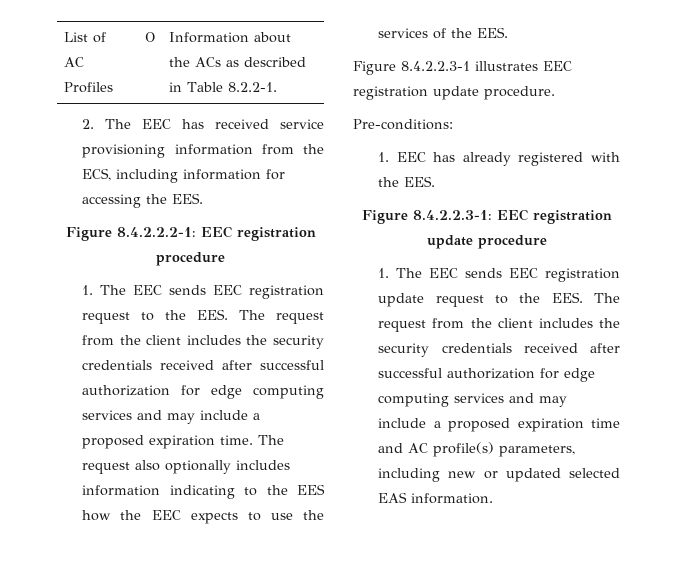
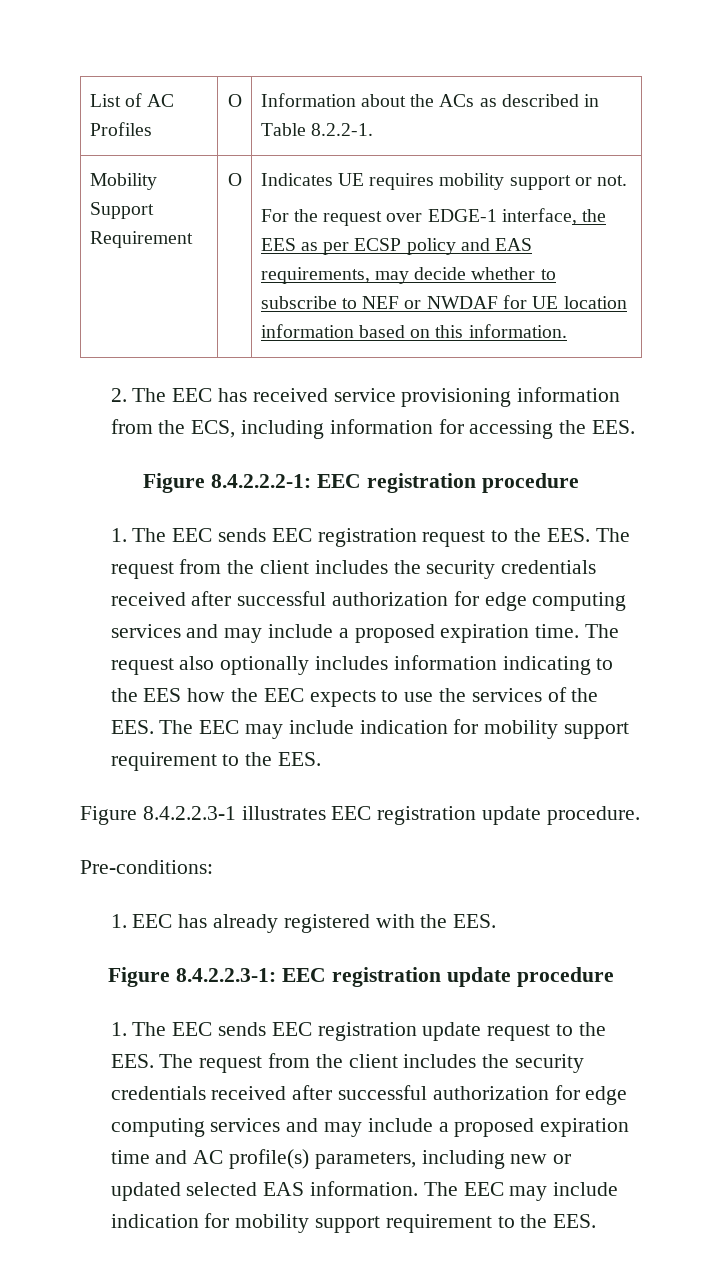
(278, 87) none -> [89,173,157,190] [89,202,154,219] [89,231,193,248] [227,173,242,186] [260,173,628,190] [260,208,607,226] [260,238,533,255] [260,267,556,284] [260,295,627,309] [260,324,567,338] // Mobility Support Requirement | O | Indicates UE requires mobility support or not. // For the request over EDGE-1 interface, the EES as per ECSP policy and EAS requirements, may decide whether to subscribe to NEF or NWDAF for UE location information based on this information.
(509, 32) none -> [159,719,630,739] [110,752,322,771] The EEC may include indication for mobility support requirement to the EES.
(494, 498) none -> [423,1182,619,1201] [110,1213,597,1233] The EEC may include indication for mobility support requirement to the EES.

